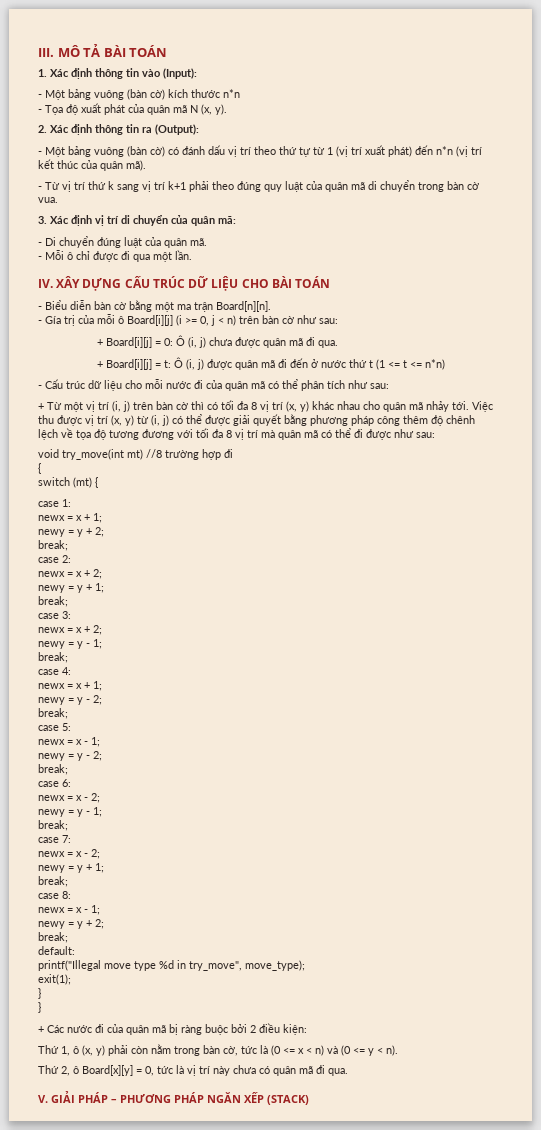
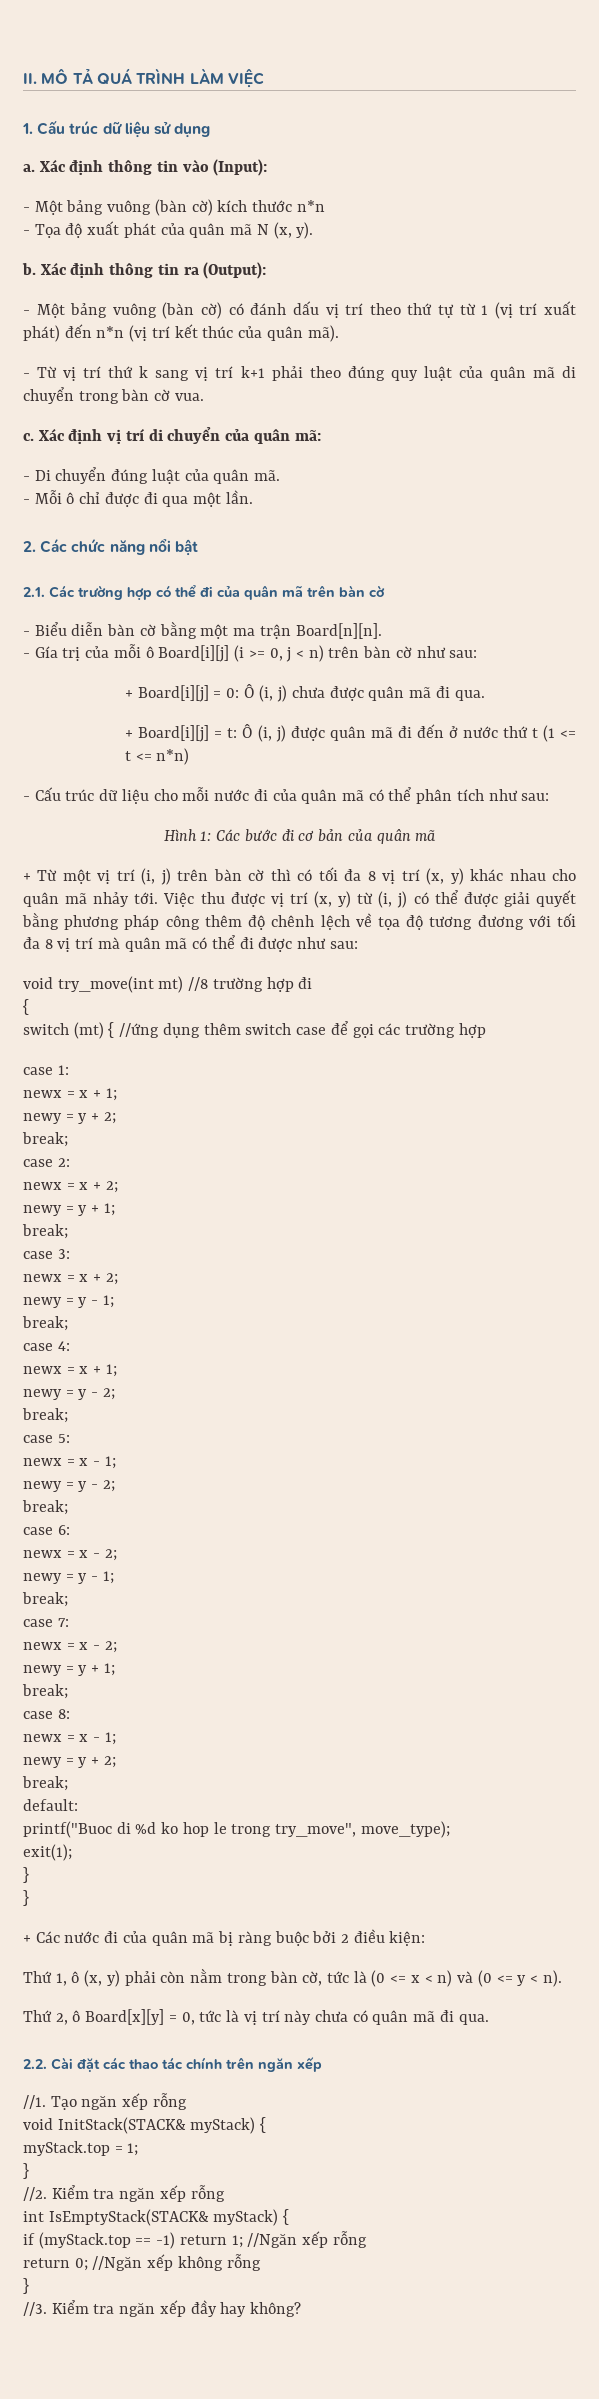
[38,48,54,57] III. -> [23,73,37,84] II.
[103,45,168,57] [38,69,47,77] BÀI TOÁN // 1. -> [96,68,264,88] [22,120,211,138] [23,164,35,172] QUÁ TRÌNH LÀM VIỆC // 1. Cấu trúc dữ liệu sử dụng // a.
[38,125,47,133] 2. -> [22,263,36,275] b.
[38,216,47,224] 3. -> [23,433,34,441] c.
[38,276,331,291] IV. XÂY DỰNG CẤU TRÚC DỮ LIỆU CHO BÀI TOÁN -> [23,538,198,556] [23,585,385,600] 2. Các chức năng nổi bật // 2.1. Các trường hợp có thể đi của quân mã trên bàn cờ
(389, 386) none -> [163,829,437,844] // Hình 1: Các bước đi cơ bản của quân mã
(98, 482) none -> [119,1021,486,1038] //ứng dụng thêm switch case để gọi các trường hợp
[38,960,186,971] printf("Illegal move type %d in -> [23,1821,272,1838] printf("Buoc di %d ko hop le trong
[38,1091,309,1105] V. GIẢI PHÁP – PHƯƠNG PHÁP NGĂN XẾP (STACK) -> [23,2056,322,2072] [23,2093,187,2110] [23,2117,267,2134] [23,2141,139,2156] [23,2163,29,2179] [23,2185,225,2202] [23,2209,290,2226] [23,2231,367,2249] [23,2254,261,2271] [23,2278,29,2294] [23,2300,302,2317] 2.2. Cài đặt các thao tác chính trên ngăn xếp // //1. Tạo ngăn xếp rỗng // void InitStack(STACK& myStack) { // myStack.top = 1; // } // //2. Kiểm tra ngăn xếp rỗng // int IsEmptyStack(STACK& myStack) { // if (myStack.top == -1) return 1; //Ngăn xếp rỗng // return 0; //Ngăn xếp không rỗng // } // //3. Kiểm tra ngăn xếp đầy hay không?

